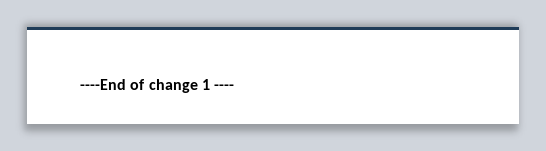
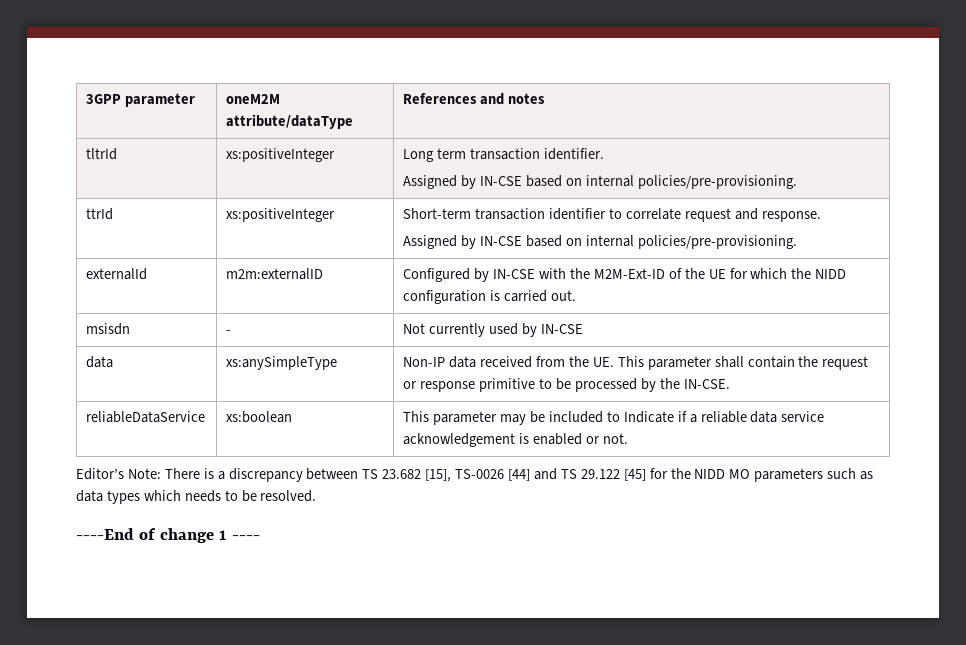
(80, 84) none -> [86,93,196,107] [226,94,281,104] [226,114,354,129] [403,93,546,105] [86,148,118,160] [226,148,336,162] [403,148,605,162] [403,175,797,189] [86,208,114,220] [226,208,336,222] [403,208,821,222] [403,235,797,249] [86,268,148,280] [226,268,324,280] [403,268,847,282] [403,290,577,304] [86,323,131,335] [226,330,232,334] [403,323,583,337] [86,356,114,368] [226,356,338,370] [403,356,869,370] [403,378,730,392] [86,411,206,423] [226,411,293,423] [403,411,825,425] [403,433,628,447] [76,468,874,482] [76,490,317,504] 3GPP parameter | oneM2M attribute/dataType | References and notes // tltrId | xs:positiveInteger | Long term transaction identifier. // Assigned by IN-CSE based on internal policies/pre-provisioning. // ttrId | xs:positiveInteger | Short-term transaction identifier to correlate request and response. // Assigned by IN-CSE based on internal policies/pre-provisioning. // externalId | m2m:externalID | Configured by IN-CSE with the M2M-Ext-ID of the UE for which the NIDD configuration is carried out. // msisdn | - | Not currently used by IN-CSE // data | xs:anySimpleType | Non-IP data received from the UE. This parameter shall contain the request or response primitive to be processed by the IN-CSE. // reliableDataService | xs:boolean | This parameter may be included to Indicate if a reliable data service acknowledgement is enabled or not. // Editor’s Note: There is a discrepancy between TS 23.682 [15], TS-0026 [44] and TS 29.122 [45] for the NIDD MO parameters such as data types which needs to be resolved. //

